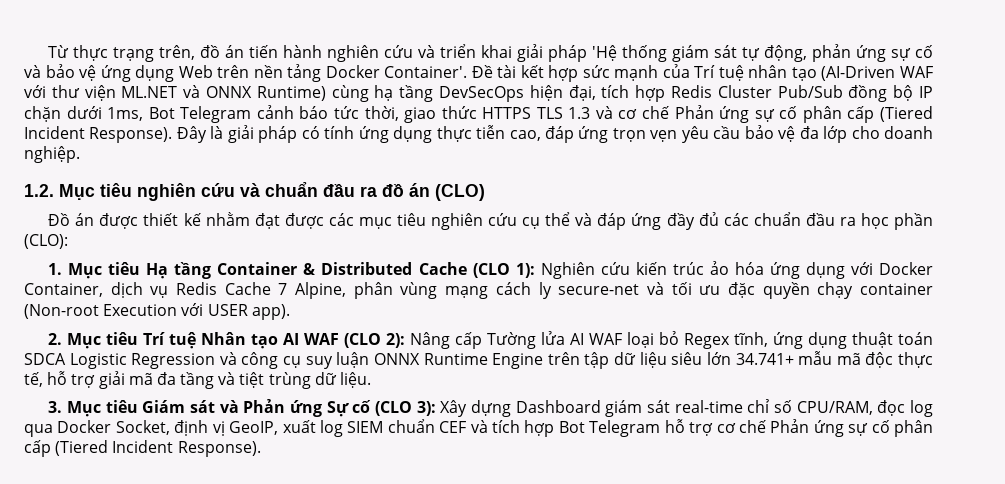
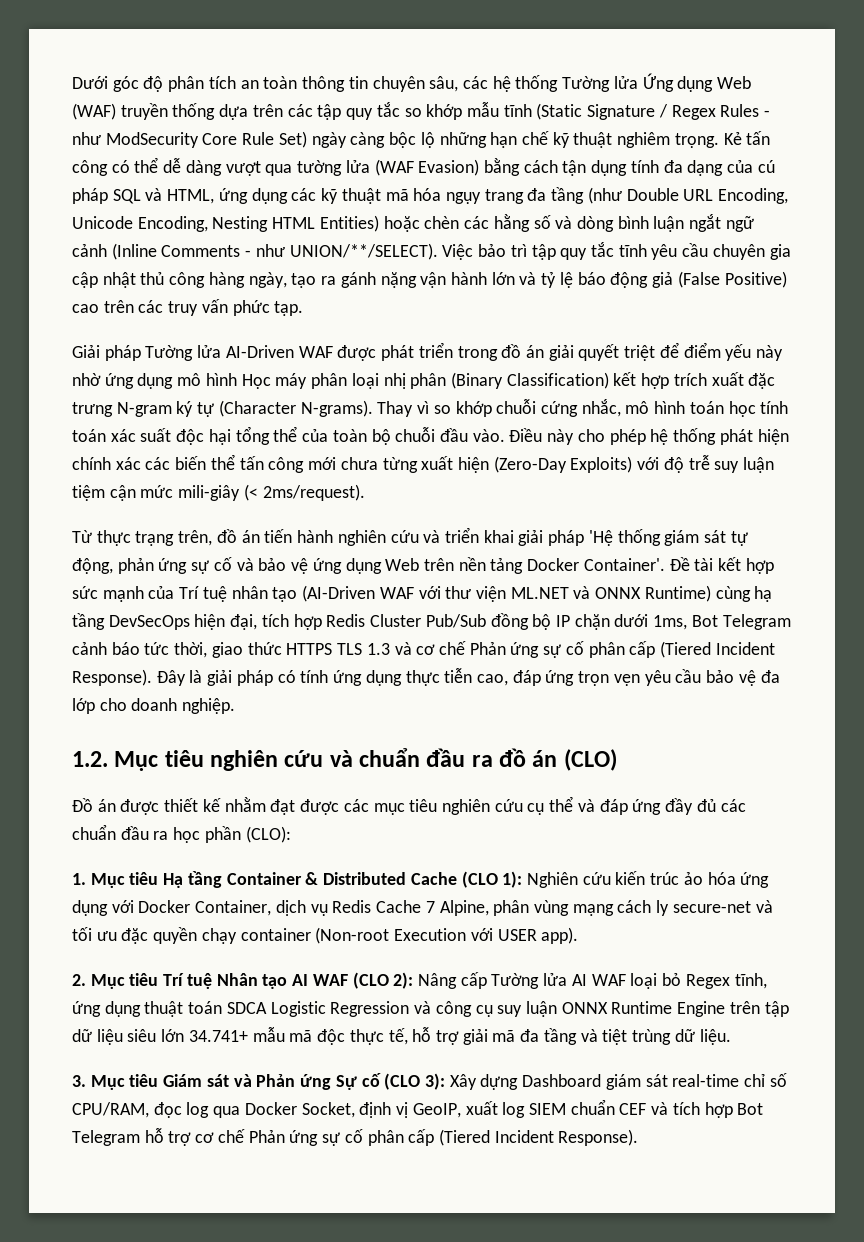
(48, 51) none -> [72,73,752,92] [72,102,771,120] [72,131,771,148] [72,157,775,176] [72,187,789,204] [72,214,754,232] [72,242,791,260] [72,271,787,288] [72,299,304,316] [72,342,784,361] [72,372,776,389] [72,399,789,417] [72,426,789,445] [72,454,775,473] [72,484,365,501] Dưới góc độ phân tích an toàn thông tin chuyên sâu, các hệ thống Tường lửa Ứng dụng Web (WAF) truyền thống dựa trên các tập quy tắc so khớp mẫu tĩnh (Static Signature / Regex Rules - như ModSecurity Core Rule Set) ngày càng bộc lộ những hạn chế kỹ thuật nghiêm trọng. Kẻ tấn công có thể dễ dàng vượt qua tường lửa (WAF Evasion) bằng cách tận dụng tính đa dạng của cú pháp SQL và HTML, ứng dụng các kỹ thuật mã hóa ngụy trang đa tầng (như Double URL Encoding, Unicode Encoding, Nesting HTML Entities) hoặc chèn các hằng số và dòng bình luận ngắt ngữ cảnh (Inline Comments - như UNION/**/SELECT). Việc bảo trì tập quy tắc tĩnh yêu cầu chuyên gia cập nhật thủ công hàng ngày, tạo ra gánh nặng vận hành lớn và tỷ lệ báo động giả (False Positive) cao trên các truy vấn phức tạp. // Giải pháp Tường lửa AI-Driven WAF được phát triển trong đồ án giải quyết triệt để điểm yếu này nhờ ứng dụng mô hình Học máy phân loại nhị phân (Binary Classification) kết hợp trích xuất đặc trưng N-gram ký tự (Character N-grams). Thay vì so khớp chuỗi cứng nhắc, mô hình toán học tính toán xác suất độc hại tổng thể của toàn bộ chuỗi đầu vào. Điều này cho phép hệ thống phát hiện chính xác các biến thể tấn công mới chưa từng xuất hiện (Zero-Day Exploits) với độ trễ suy luận tiệm cận mức mili-giây (< 2ms/request). //

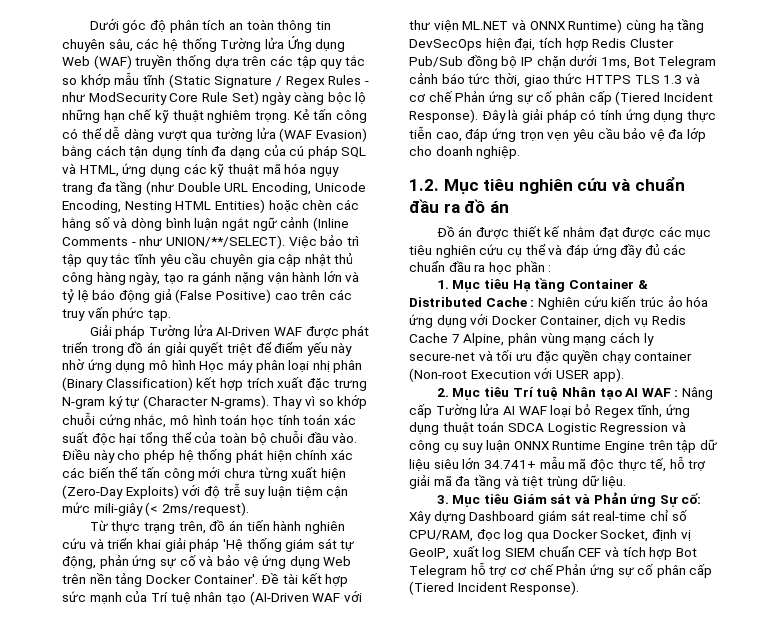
[563,749,617,771] (CLO) -> (509, 207) none
[245,826,291,843] (CLO): -> [548,265,552,272] :
[461,871,523,888] (CLO 1): -> [530,300,535,307] :
[352,972,414,989] (CLO 2): -> [674,390,679,397] :
[361,1073,445,1090] cố (CLO 3): -> [681,493,702,504] cố:

